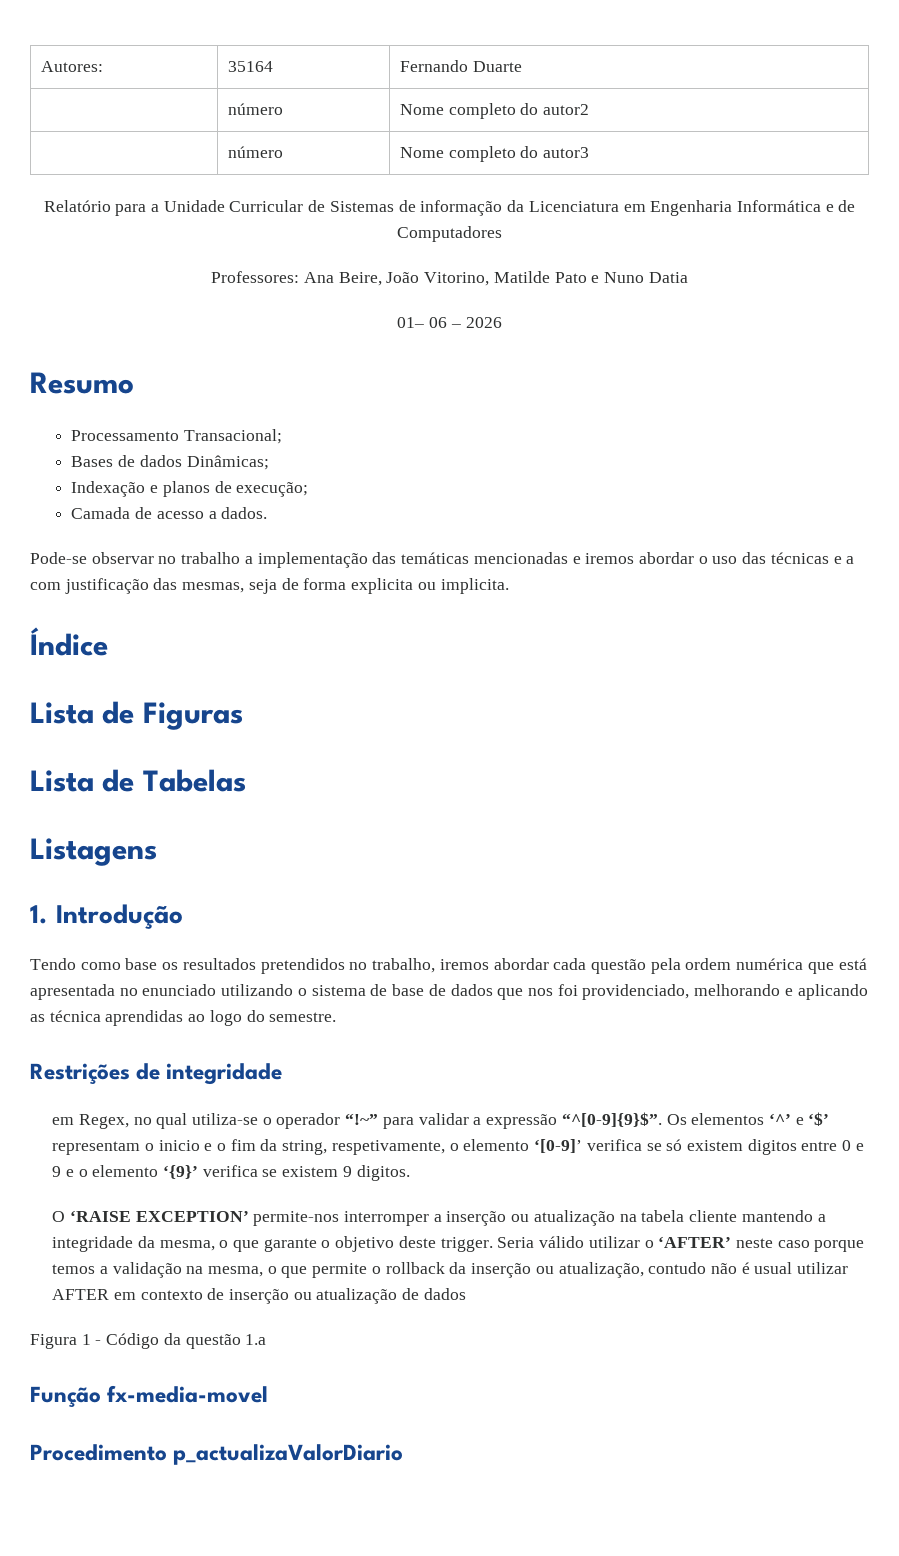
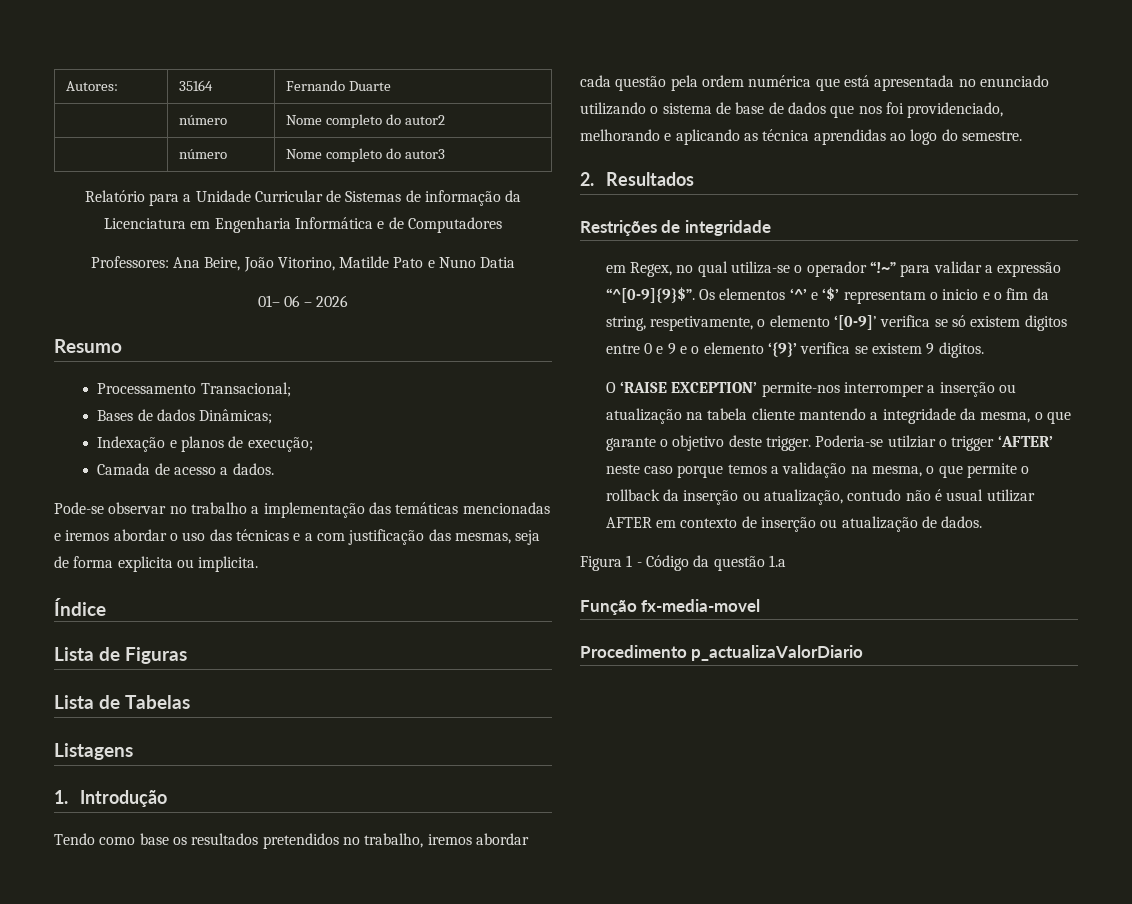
(337, 1017) none -> [580,172,694,186] // 2. Resultados
[497,1236,654,1248] Seria válido utilizar o -> [815,435,995,451] Poderia-se utilziar o trigger
[423,1288,466,1300] dados -> [941,516,983,528] dados.

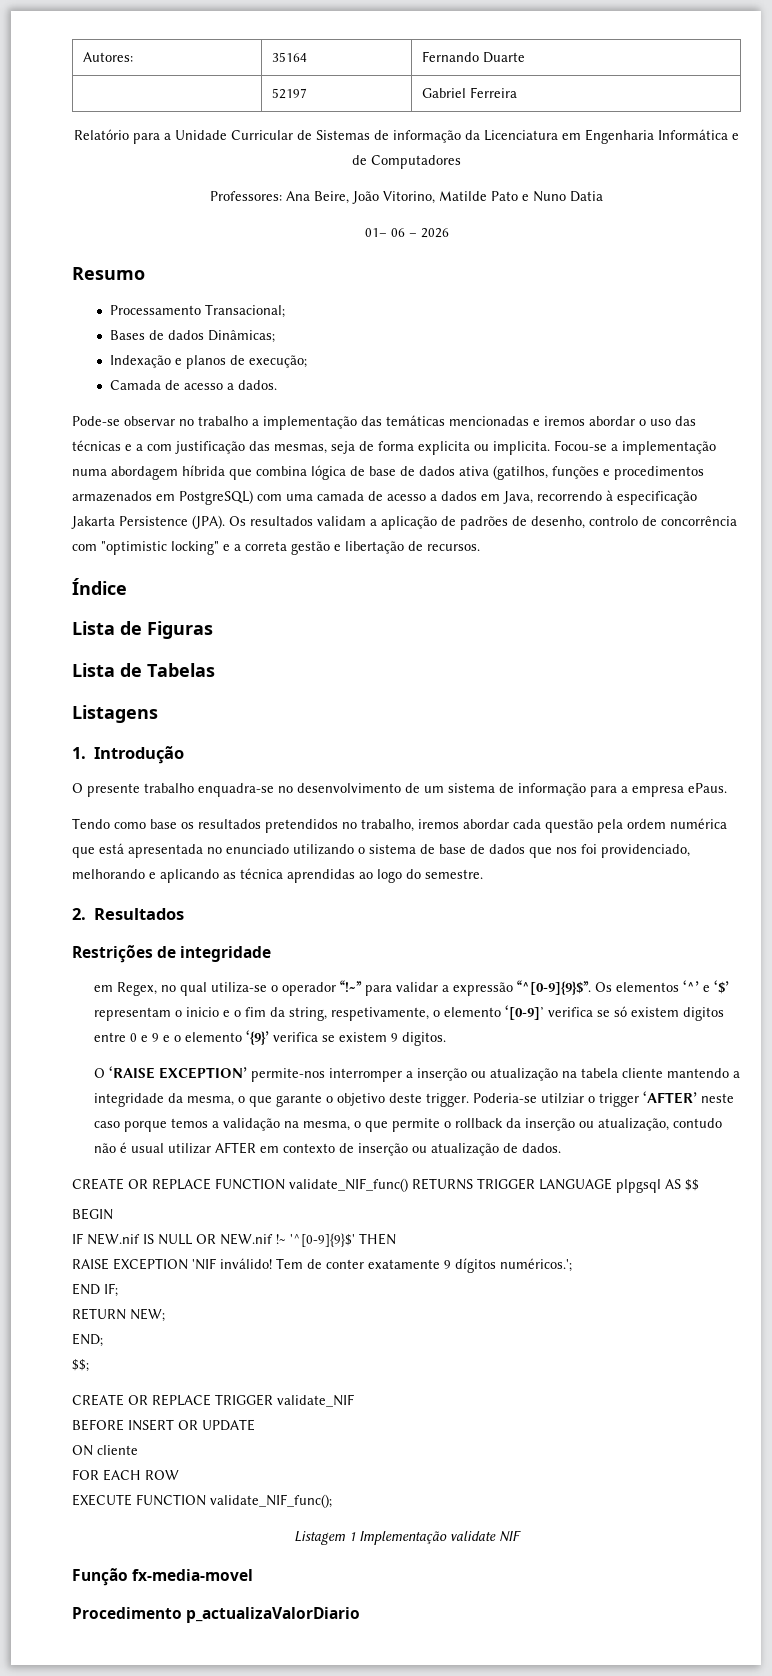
[178,115,227,125] [285,114,445,128] [178,149,227,159] [285,148,445,162] número | Nome completo do autor2 // | número | Nome completo do autor3 -> [272,88,308,99] [422,87,518,98] 52197 | Gabriel Ferreira
(259, 564) none -> [554,440,716,455] [72,465,704,480] [72,490,697,505] [71,515,737,530] [72,541,480,555] Focou-se a implementação numa abordagem híbrida que combina lógica de base de dados ativa (gatilhos, funções e procedimentos armazenados em PostgreSQL) com uma camada de acesso a dados em Java, recorrendo à especificação Jakarta Persistence (JPA). Os resultados validam a aplicação de padrões de desenho, controlo de concorrência com "optimistic locking" e a correta gestão e libertação de recursos.
(167, 798) none -> [72,783,727,797] // O presente trabalho enquadra-se no desenvolvimento de um sistema de informação para a empresa ePaus.
[580,555,786,571] Figura 1 - Código da questão 1.a -> [72,1178,699,1193] [72,1208,113,1220] [72,1233,396,1247] [72,1258,572,1273] [72,1283,118,1297] [72,1308,165,1322] [72,1333,103,1347] [72,1359,89,1372] [72,1394,354,1407] [72,1419,255,1431] [72,1445,138,1456] [72,1469,179,1481] [72,1494,332,1508] [294,1530,521,1545] CREATE OR REPLACE FUNCTION validate_NIF_func() RETURNS TRIGGER LANGUAGE plpgsql AS $$ // BEGIN // IF NEW.nif IS NULL OR NEW.nif !~ '^[0-9]{9}$' THEN // RAISE EXCEPTION 'NIF inválido! Tem de conter exatamente 9 dígitos numéricos.'; // END IF; // RETURN NEW; // END; // $$; // CREATE OR REPLACE TRIGGER validate_NIF // BEFORE INSERT OR UPDATE // ON cliente // FOR EACH ROW // EXECUTE FUNCTION validate_NIF_func(); // Listagem 1 Implementação validate NIF

